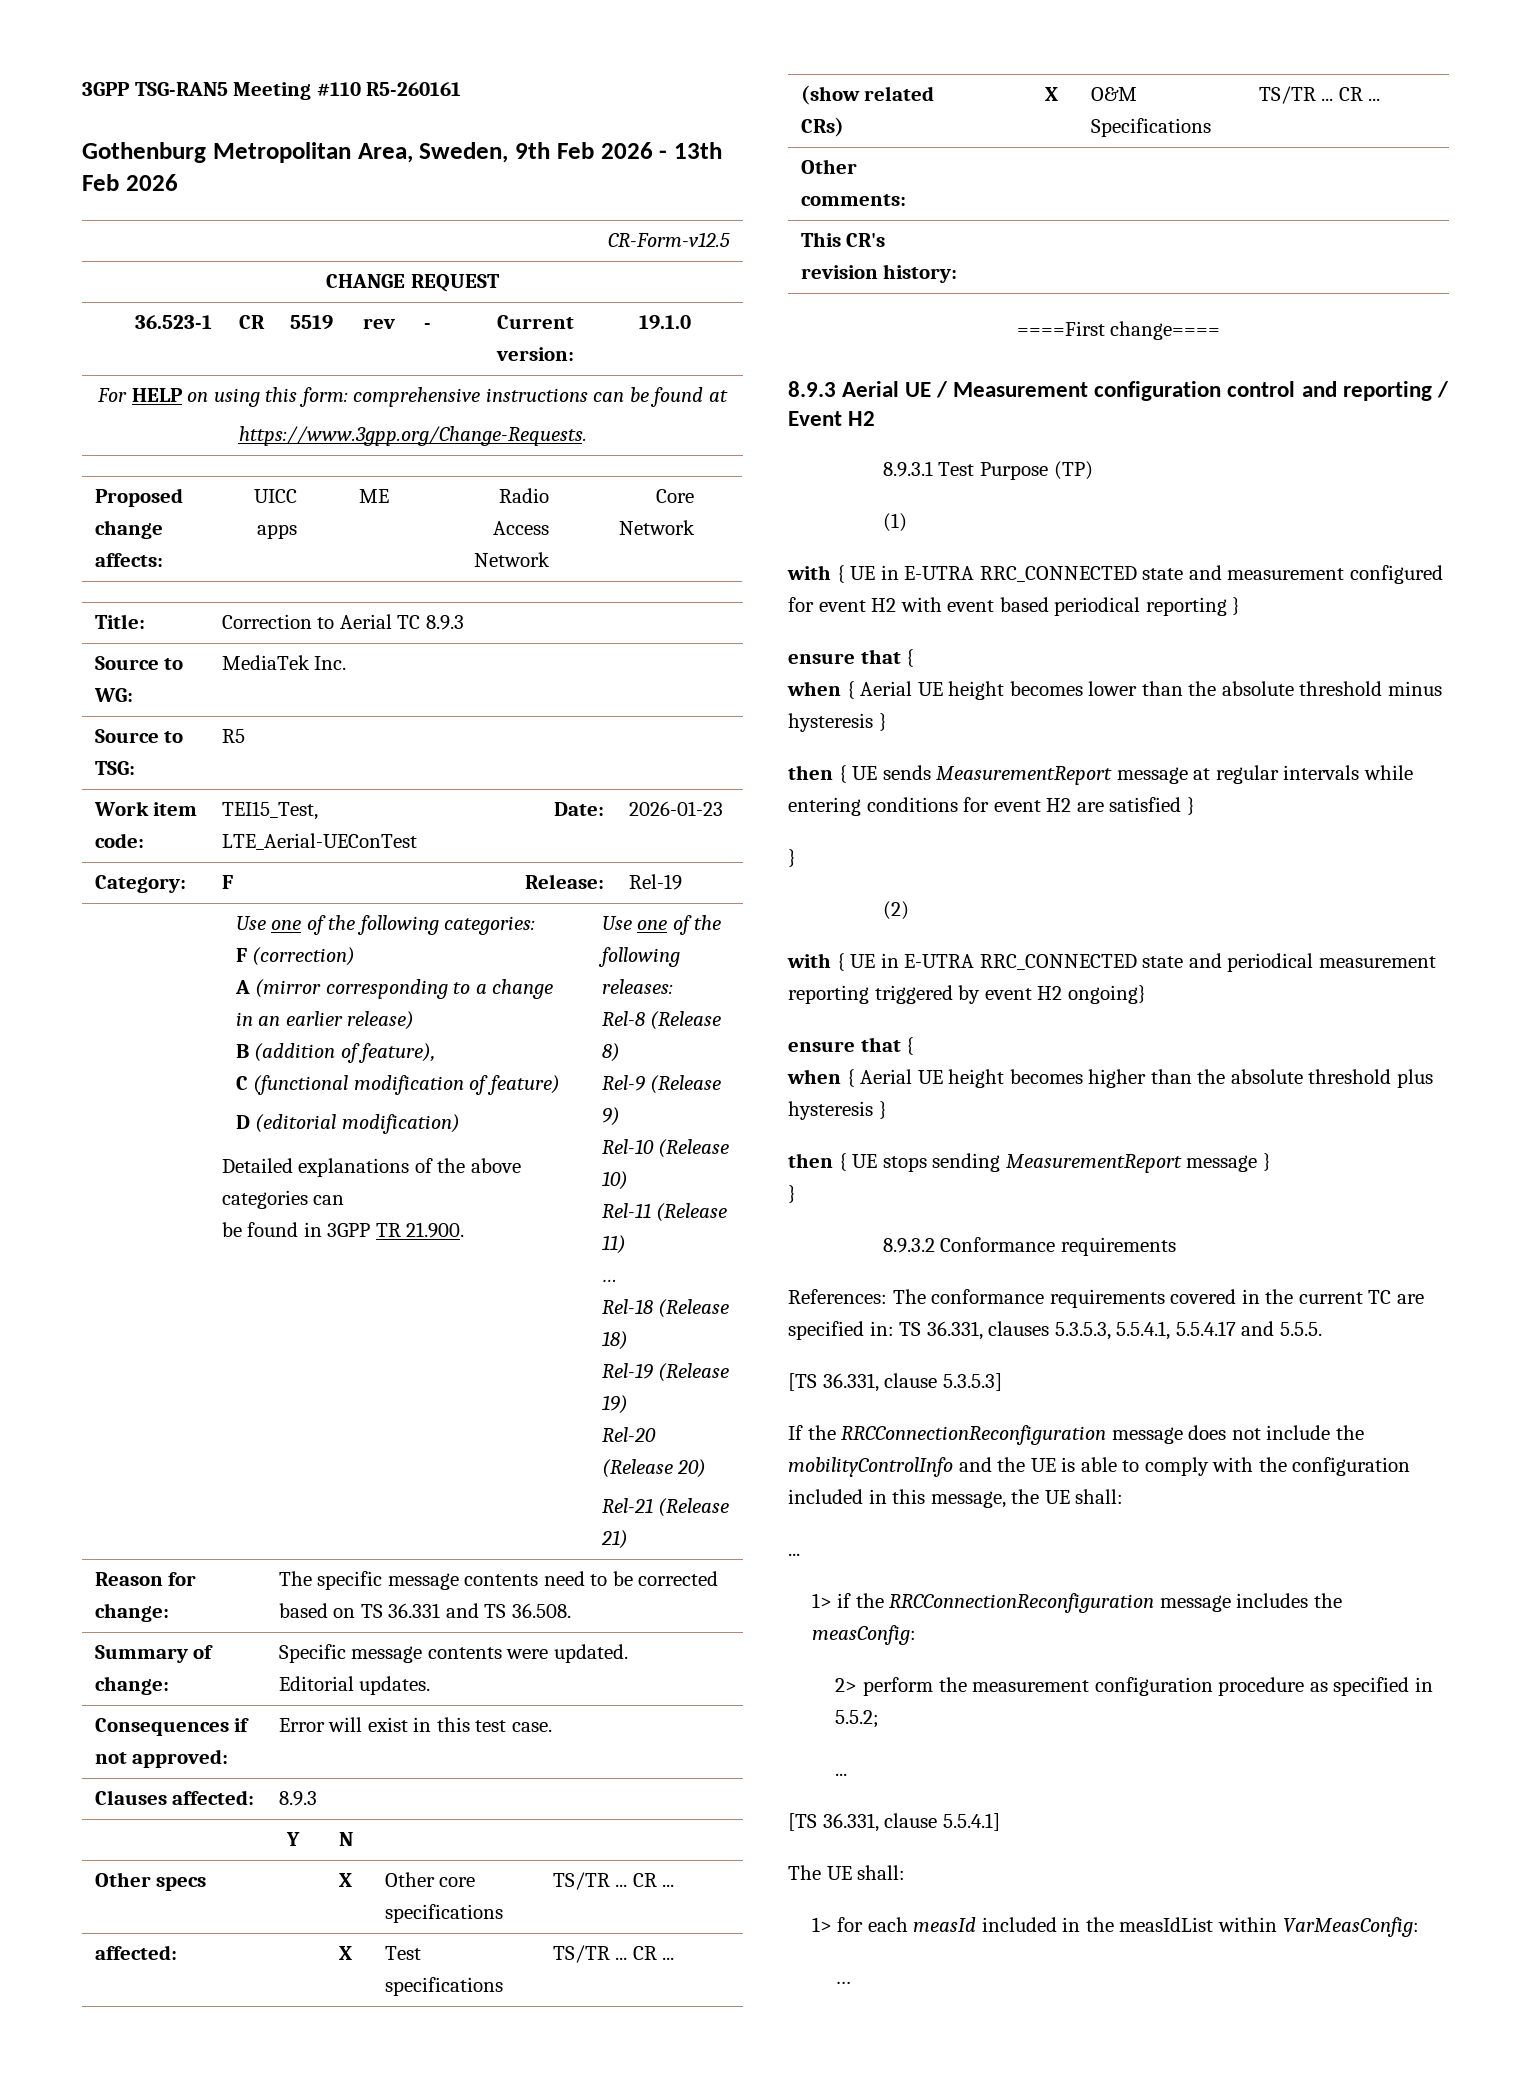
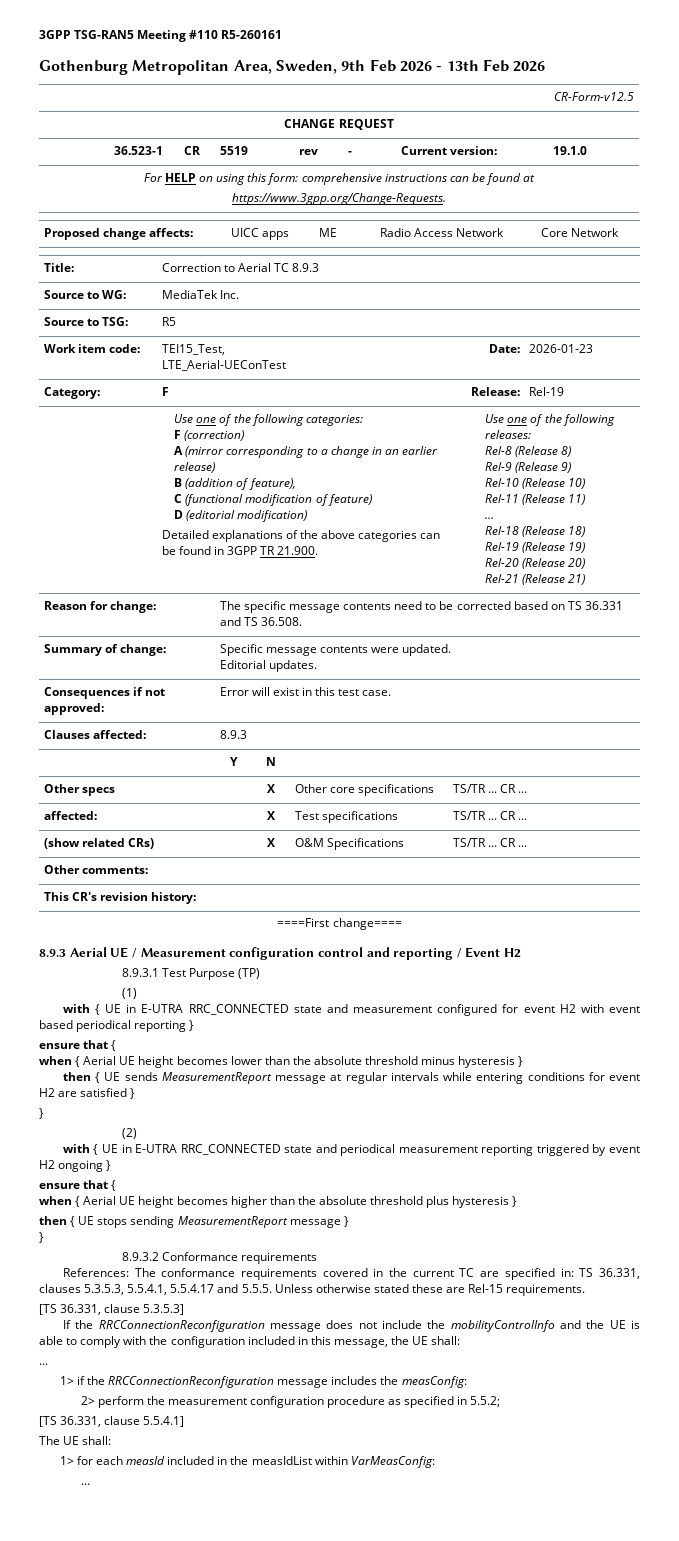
[1067,985,1146,1004] ongoing} -> [58,1160,112,1172] ongoing }
(1322, 1329) none -> [274,1284,586,1296] Unless otherwise stated these are Rel-15 requirements.
[835,1773,848,1776] // ... -> (501, 1401) none

